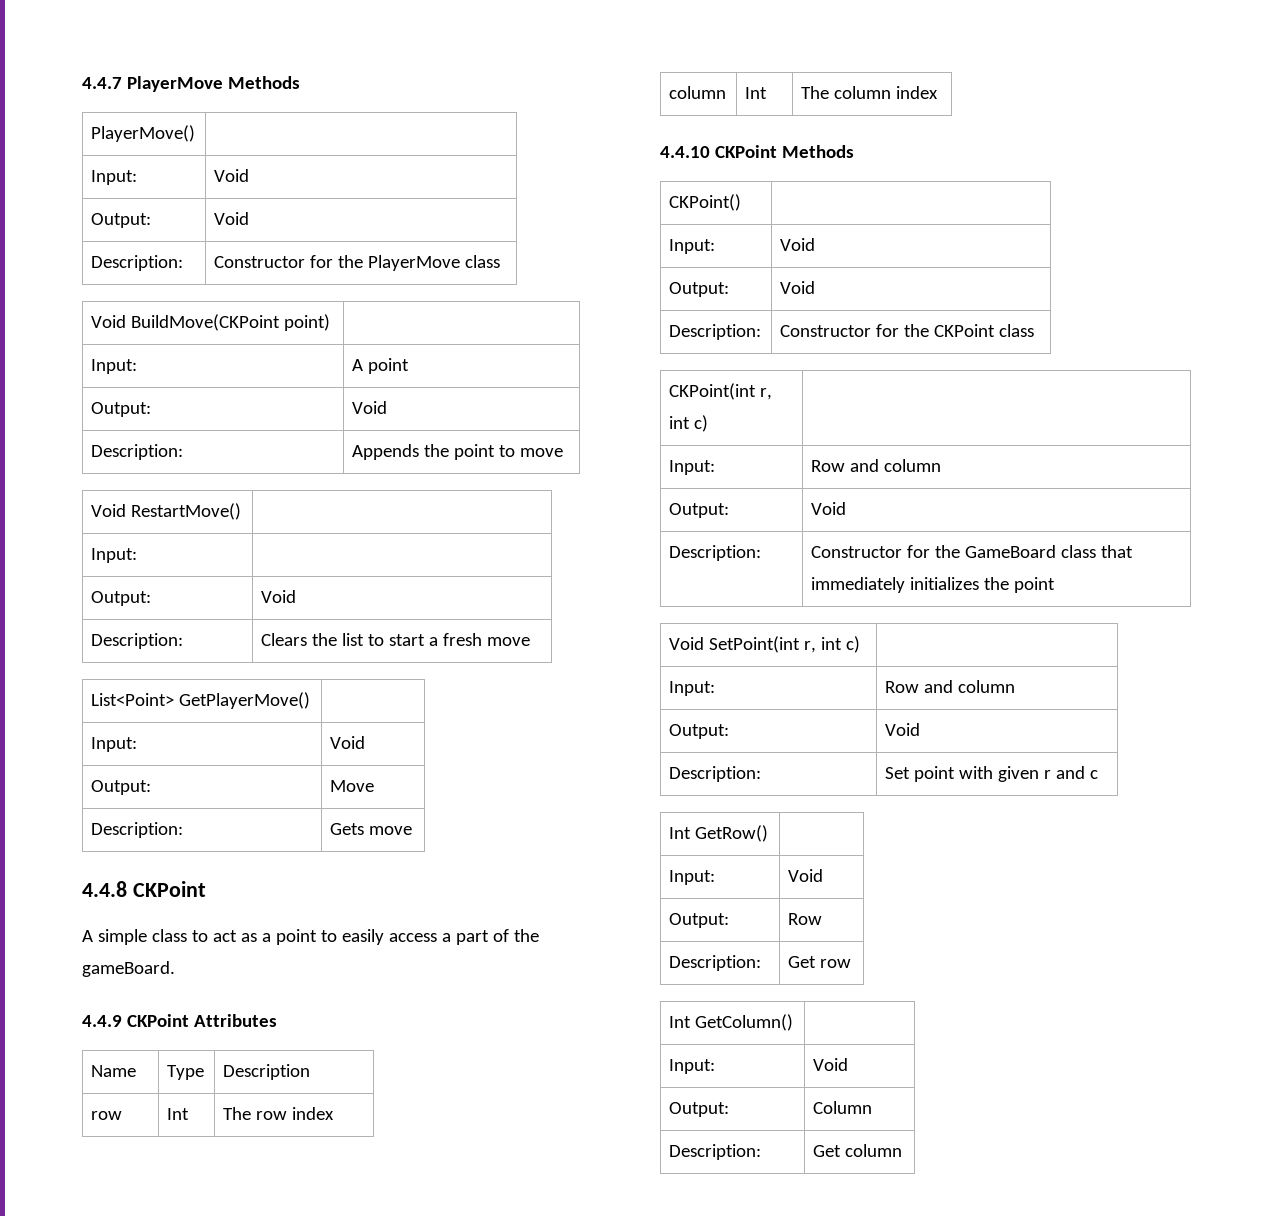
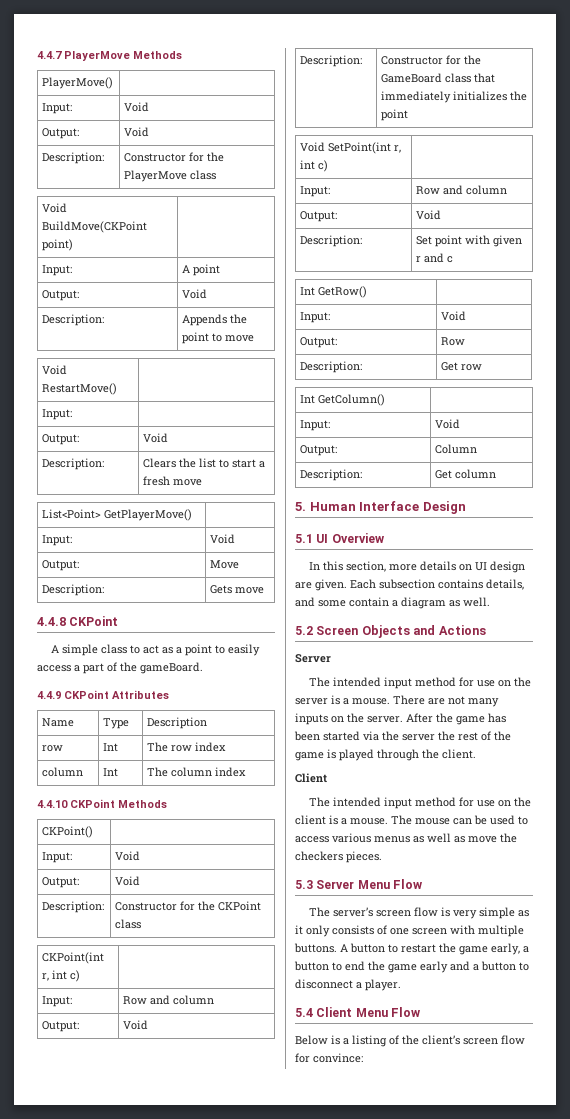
(903, 1150) none -> [295,501,466,514] [295,533,384,543] [309,561,526,573] [295,579,524,591] [295,597,490,609] [295,625,486,638] [295,654,331,663] [309,677,532,689] [295,695,499,707] [295,713,506,725] [294,731,511,741] [295,749,476,761] [295,773,327,783] [309,797,532,809] [295,815,528,825] [295,833,517,843] [295,851,382,863] [295,879,423,889] [309,907,530,919] [295,925,524,937] [294,943,529,955] [294,961,529,973] [295,979,401,991] [295,1007,421,1017] [295,1035,525,1047] [295,1053,363,1063] // 5. Human Interface Design // 5.1 UI Overview // In this section, more details on UI design are given. Each subsection contains details, and some contain a diagram as well. // 5.2 Screen Objects and Actions // Server // The intended input method for use on the server is a mouse. There are not many inputs on the server. After the game has been started via the server the rest of the game is played through the client. // Client // The intended input method for use on the client is a mouse. The mouse can be used to access various menus as well as move the checkers pieces. // 5.3 Server Menu Flow // The server’s screen flow is very simple as it only consists of one screen with multiple buttons. A button to restart the game early, a button to end the game early and a button to disconnect a player. // 5.4 Client Menu Flow // Below is a listing of the client’s screen flow for convince:

